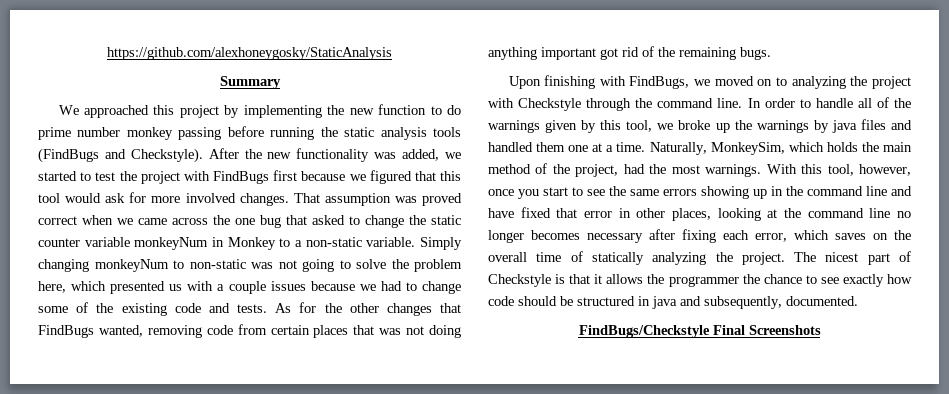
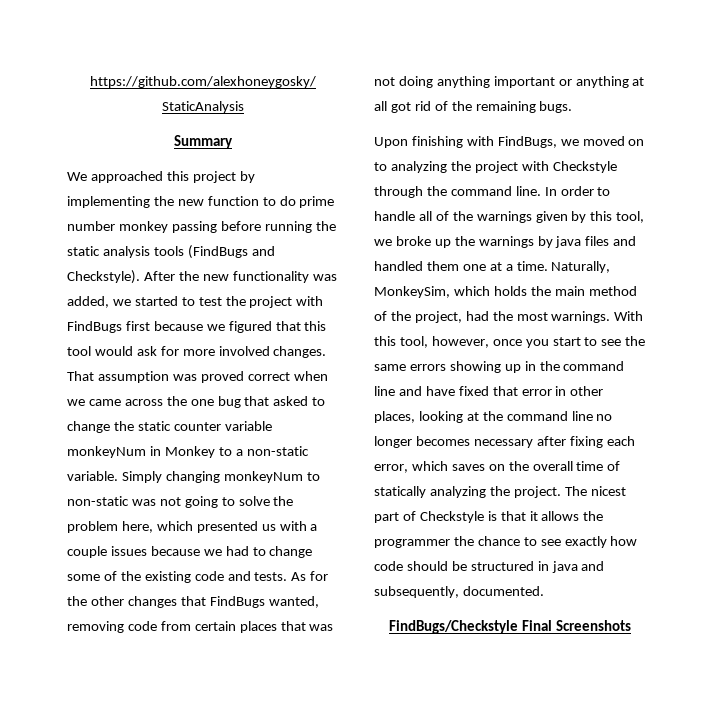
(596, 53) none -> [558,76,645,88] [374,101,387,111] or anything at all

